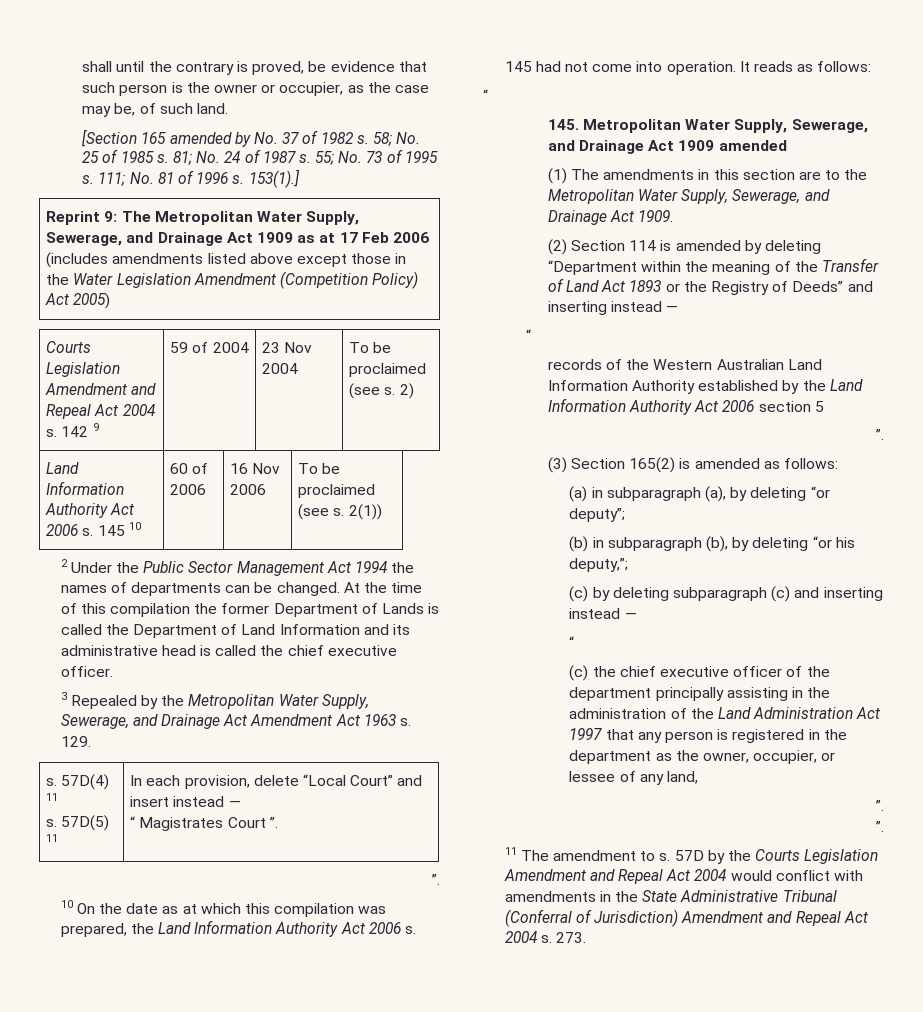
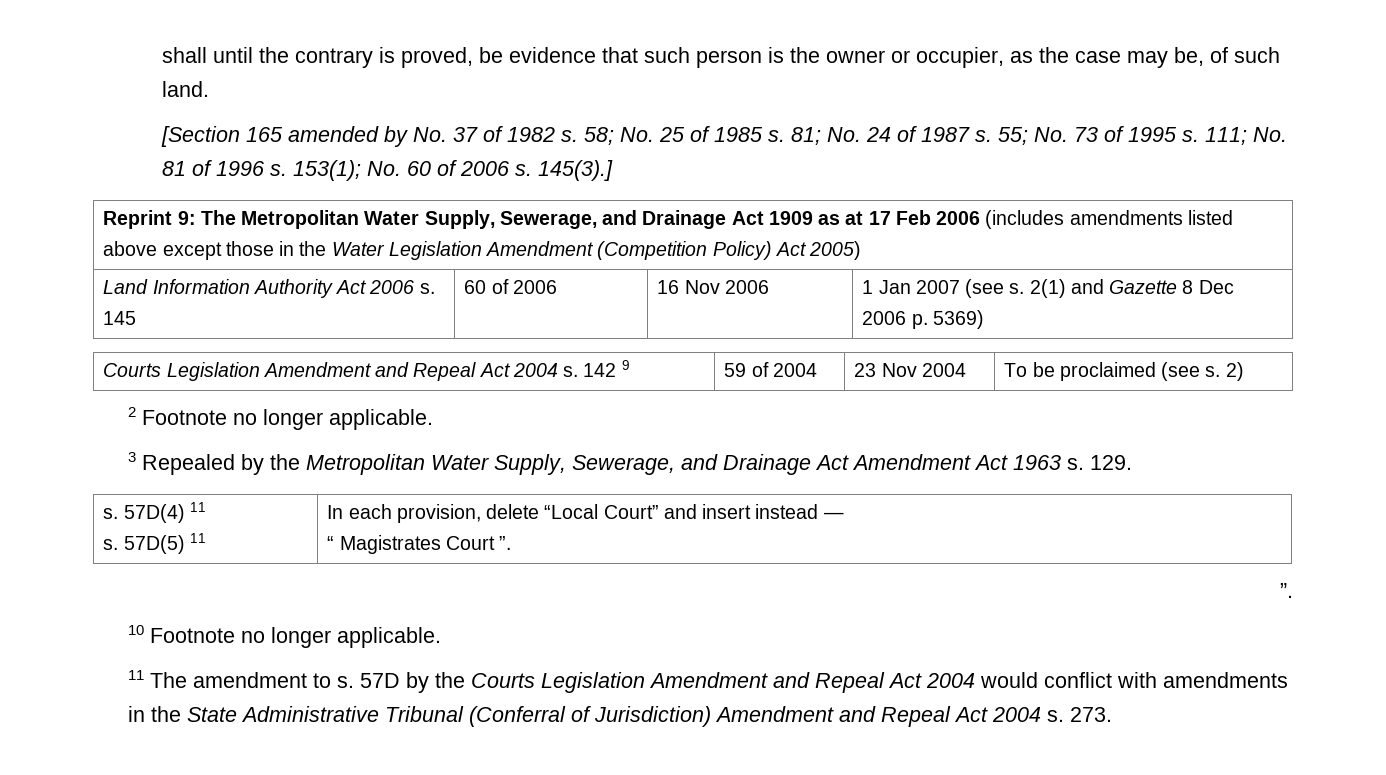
[248,169,300,188] 153(1).] -> [293,160,614,181] 153(1); No. 60 of 2006 s. 145(3).]
(111, 301) none -> [103,279,435,298] [103,311,137,325] [464,279,557,294] [657,280,769,294] [862,279,1234,298] [862,310,984,329] // Land Information Authority Act 2006 s. 145 | 60 of 2006 | 16 Nov 2006 | 1 Jan 2007 (see s. 2(1) and Gazette 8 Dec 2006 p. 5369)
[46,462,80,474] [46,481,125,495] [45,503,135,518] [46,522,141,536] [170,463,209,474] [170,484,207,495] [230,463,281,474] [230,484,267,495] [298,463,341,474] [298,484,376,498] [298,504,382,520] [60,559,415,576] [60,582,423,596] [60,603,440,617] [60,624,410,638] [60,645,397,656] [60,666,113,677] // Land Information Authority Act 2006 s. 145 10 | 60 of 2006 | 16 Nov 2006 | To be proclaimed (see s. 2(1)) // 2 Under the Public Sector Management Act 1994 the names of departments can be changed. At the time of this compilation the former Department of Lands is called the Department of Land Information and its administrative head is called the chief executive officer. -> [127,407,433,430] // 2 Footnote no longer applicable.
[76,903,387,917] [60,920,416,937] [504,61,872,75] [483,89,488,101] [547,119,868,133] [547,140,787,154] [547,168,868,184] [547,189,830,204] [547,210,674,225] [547,239,821,255] [547,258,879,275] [547,278,873,295] [547,301,679,315] [526,329,532,341] [547,359,822,370] [547,379,863,394] [547,398,824,415] [875,429,884,440] [547,457,838,473] [569,486,830,502] [569,508,626,522] [569,536,855,552] [569,558,629,572] [569,586,883,602] [569,608,637,619] [569,636,575,648] [569,665,830,681] [569,687,831,701] [569,707,881,719] [569,728,847,743] [569,750,836,764] [569,771,699,785] [875,800,884,811] [875,821,884,832] On the date as at which this compilation was prepared, the Land Information Authority Act 2006 s. 145 had not come into operation. It reads as follows: // “ // 145. Metropolitan Water Supply, Sewerage, and Drainage Act 1909 amended // (1) The amendments in this section are to the Metropolitan Water Supply, Sewerage, and Drainage Act 1909. // (2) Section 114 is amended by deleting “Department within the meaning of the Transfer of Land Act 1893 or the Registry of Deeds” and inserting instead — // “ // records of the Western Australian Land Information Authority established by the Land Information Authority Act 2006 section 5 // ”. // (3) Section 165(2) is amended as follows: // (a) in subparagraph (a), by deleting “or deputy”; // (b) in subparagraph (b), by deleting “or his deputy,”; // (c) by deleting subparagraph (c) and inserting instead — // “ // (c) the chief executive officer of the department principally assisting in the administration of the Land Administration Act 1997 that any person is registered in the department as the owner, occupier, or lessee of any land, // ”. // ”. -> [149,627,441,648] Footnote no longer applicable.

